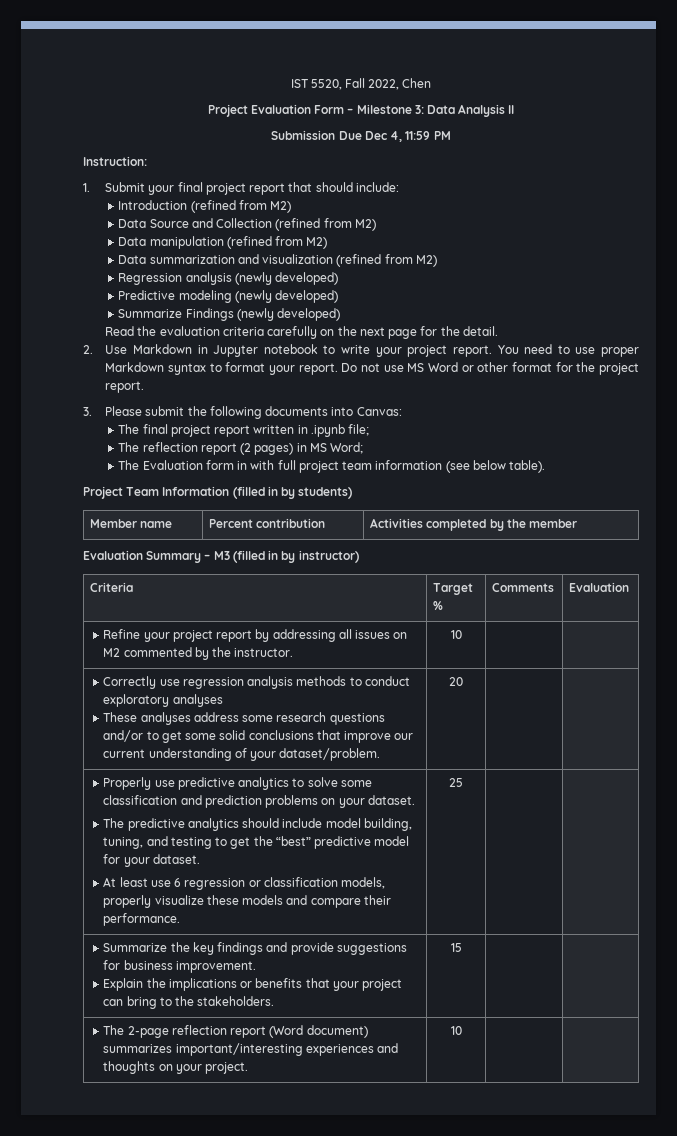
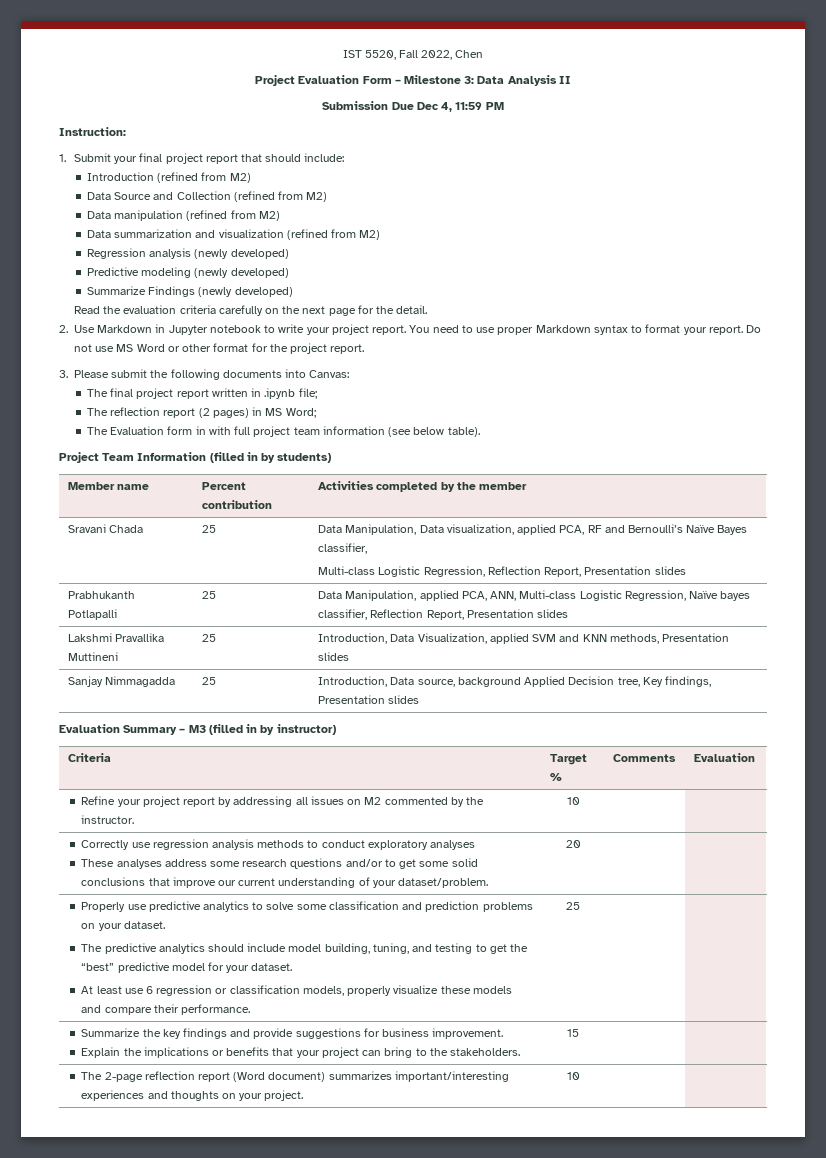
(578, 523) none -> [68,524,144,533] [202,525,217,533] [318,524,748,535] [318,543,368,554] [318,566,686,577] [68,591,136,599] [68,609,118,620] [202,591,217,599] [318,590,751,601] [318,609,569,620] [68,633,165,642] [68,652,119,661] [202,634,217,642] [318,633,729,644] [318,652,350,661] [68,676,176,687] [202,677,217,685] [318,676,711,687] [318,695,420,704] // Sravani Chada | 25 | Data Manipulation, Data visualization, applied PCA, RF and Bernoulli’s Naïve Bayes classifier, // Multi-class Logistic Regression, Reflection Report, Presentation slides // Prabhukanth Potlapalli | 25 | Data Manipulation, applied PCA, ANN, Multi-class Logistic Regression, Naïve bayes classifier, Reflection Report, Presentation slides // Lakshmi Pravallika Muttineni | 25 | Introduction, Data Visualization, applied SVM and KNN methods, Presentation slides // Sanjay Nimmagadda | 25 | Introduction, Data source, background Applied Decision tree, Key findings, Presentation slides

